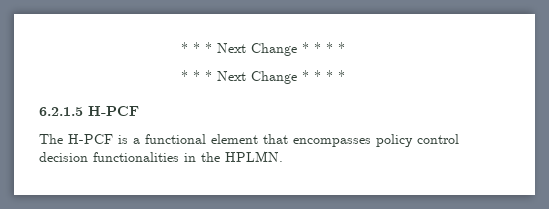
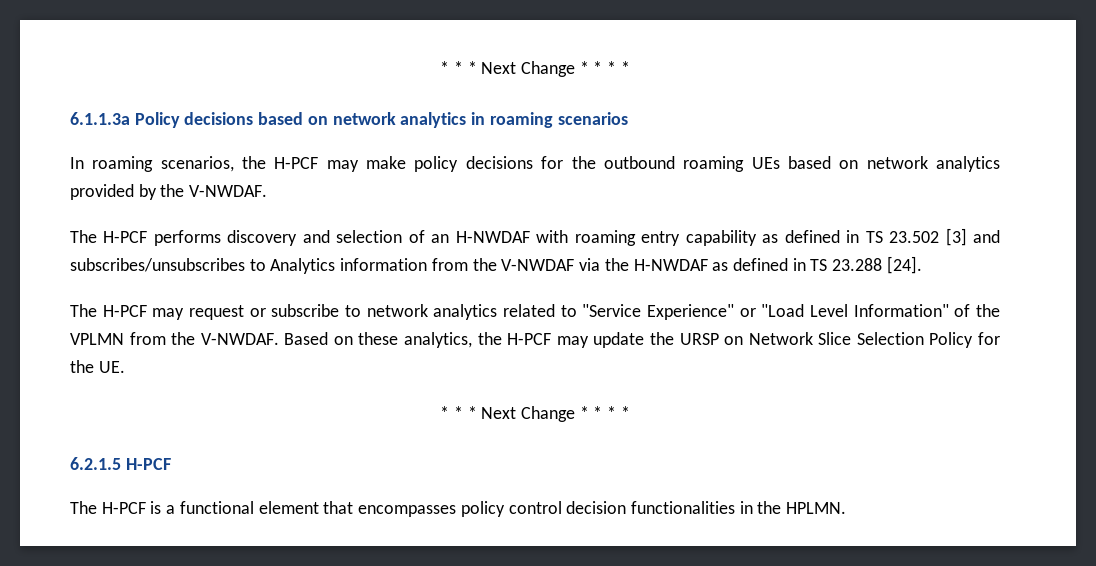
[180,42,345,56] * * * Next Change * * * * -> [440,61,630,77] [70,112,628,128] [70,156,1001,172] [70,184,268,200] [70,228,1001,246] [70,256,922,274] [70,304,1000,320] [70,332,1000,348] [70,360,125,373] * * * Next Change * * * * // 6.1.1.3a Policy decisions based on network analytics in roaming scenarios // In roaming scenarios, the H-PCF may make policy decisions for the outbound roaming UEs based on network analytics provided by the V-NWDAF. // The H-PCF performs discovery and selection of an H-NWDAF with roaming entry capability as defined in TS 23.502 [3] and subscribes/unsubscribes to Analytics information from the V-NWDAF via the H-NWDAF as defined in TS 23.288 [24]. // The H-PCF may request or subscribe to network analytics related to "Service Experience" or "Load Level Information" of the VPLMN from the V-NWDAF. Based on these analytics, the H-PCF may update the URSP on Network Slice Selection Policy for the UE.

